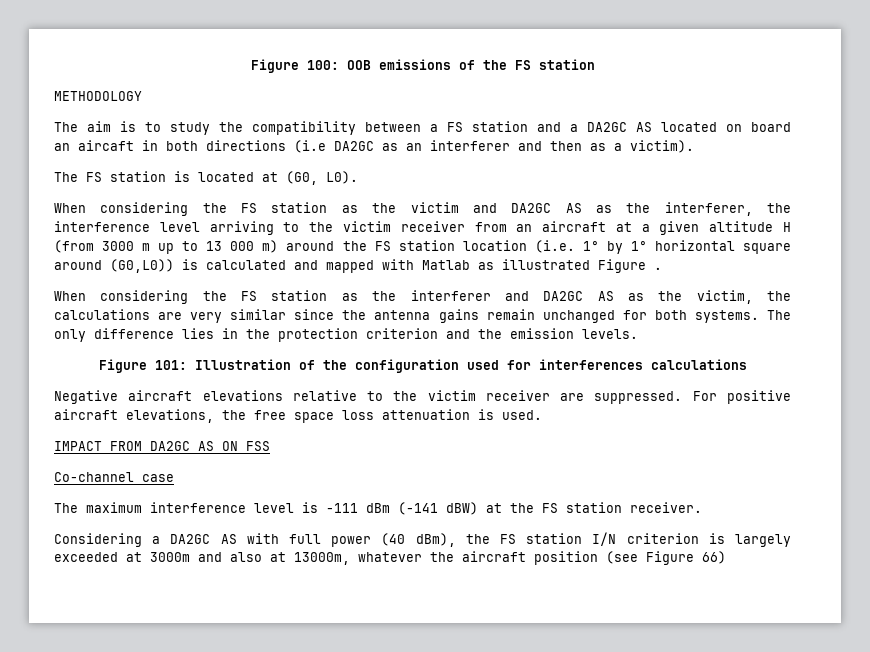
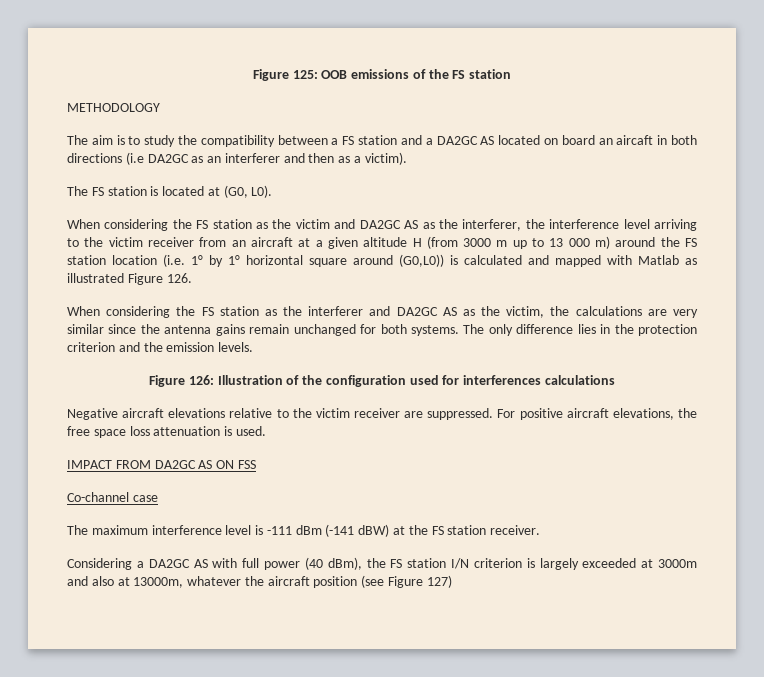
[250,59,339,73] Figure 100: -> [252,69,318,81] Figure 125:
[654,267,662,270] . -> [166,273,192,283] 126.
[154,360,187,370] 101: -> [188,375,214,385] 126:
[702,551,726,564] 66) -> [426,575,452,588] 127)

